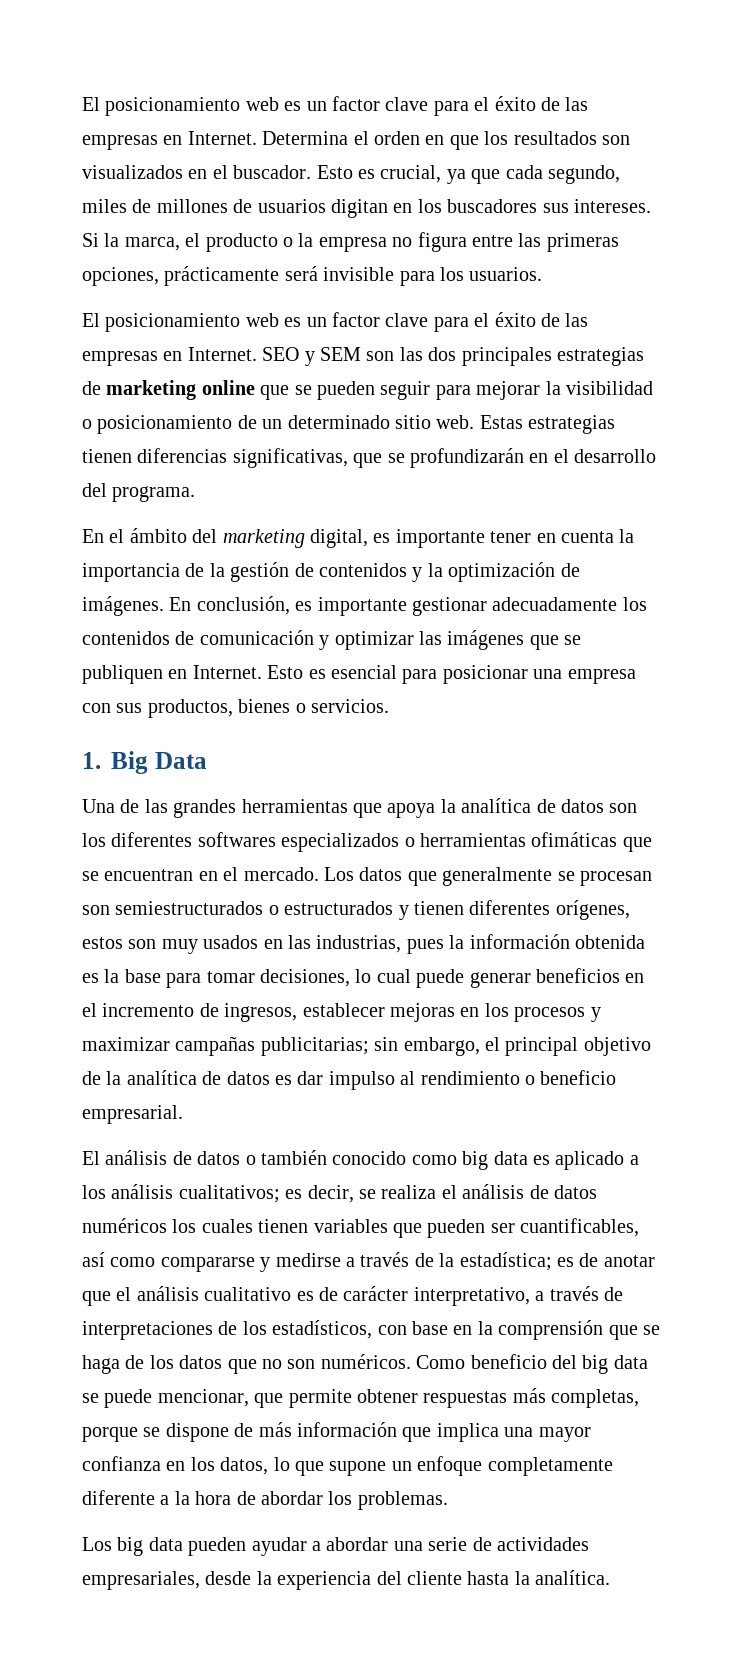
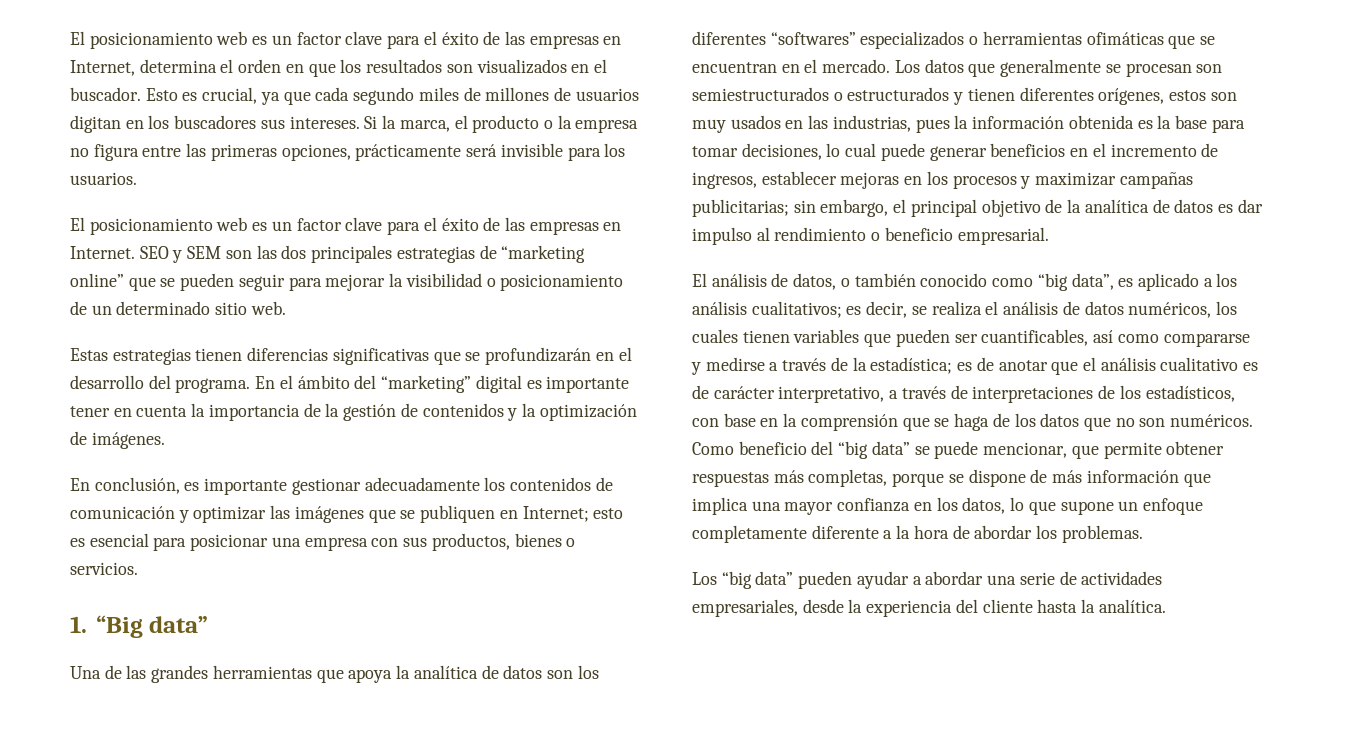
[187,131,349,145] Internet. Determina -> [70,59,217,76] Internet, determina
[547,165,620,184] segundo, -> [353,87,415,105] segundo
[106,380,255,400] marketing online -> [501,245,586,263] [70,273,124,287] “marketing online”
(475, 422) none -> (286, 308) //
[232,448,348,468] significativas, -> [332,348,429,365] significativas
(196, 494) // -> (251, 385) none
[222,529,368,548] marketing digital, -> [381,375,522,393] “marketing” digital
(164, 606) none -> (165, 440) //
[192,665,304,679] Internet. Esto -> [522,506,624,522] Internet; esto
[111,751,208,774] Big Data -> [95,615,209,638] “Big data”
[197,832,276,847] softwares -> [770,32,856,45] “softwares”
[197,1151,241,1165] datos -> [793,273,837,290] datos,
[462,1151,528,1170] big data -> [1037,273,1114,291] “big data”,
[82,1218,167,1233] numéricos -> [1128,302,1212,318] numéricos,
[582,1355,648,1374] big data -> [838,441,910,459] “big data”
[117,1537,183,1556] big data -> [721,571,794,589] “big data”

